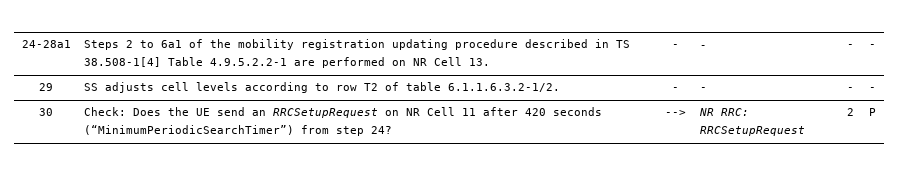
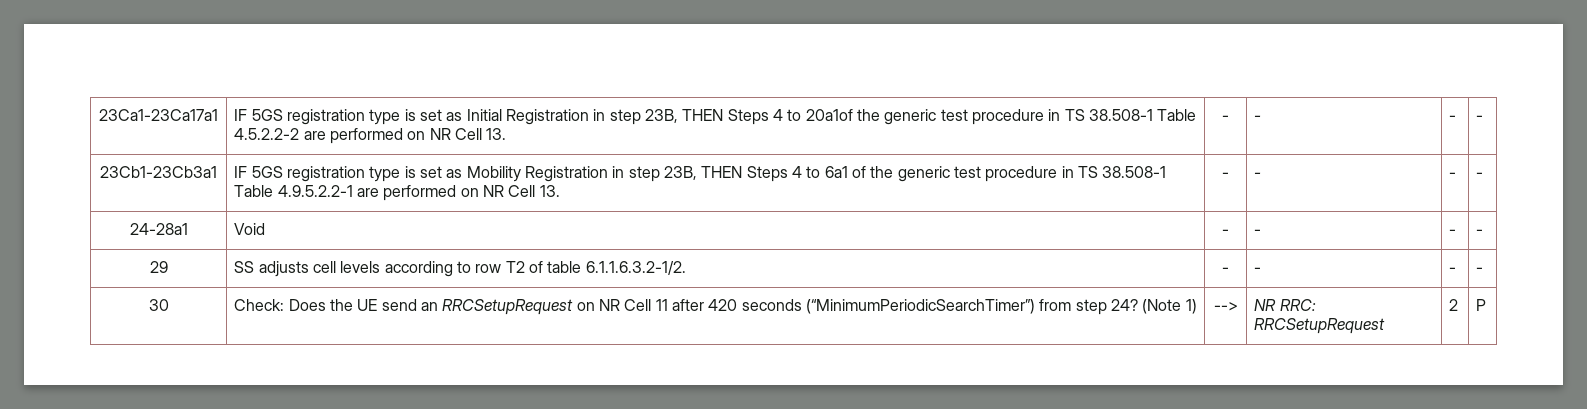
[21,40,71,48] [83,39,630,50] [83,57,161,67] 24-28a1 | Steps 2 to 6a1 of the mobility registration updating procedure described in TS 38.508-1[4] -> [99,109,218,121] [234,109,1197,125] [234,128,507,144] [1222,115,1229,121] [1254,115,1262,121] [1449,115,1457,121] [1476,115,1484,121] [100,166,217,178] [234,166,1167,182] 23Ca1-23Ca17a1 | IF 5GS registration type is set as Initial Registration in step 23B, THEN Steps 4 to 20a1of the generic test procedure in TS 38.508-1 Table 4.5.2.2-2 are performed on NR Cell 13. | - | - | - | - // 23Cb1-23Cb3a1 | IF 5GS registration type is set as Mobility Registration in step 23B, THEN Steps 4 to 6a1 of the generic test procedure in TS 38.508-1
(876, 46) none -> [129,223,188,235] [234,223,266,235] [1222,229,1229,235] [1254,229,1262,235] [1449,229,1457,235] [1476,229,1484,235] // 24-28a1 | Void | - | - | - | -
(392, 130) none -> [1142,299,1197,314] (Note 1)

